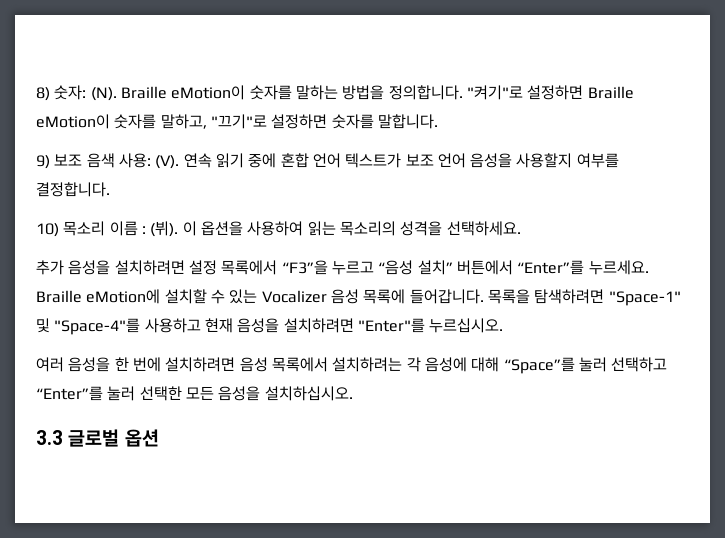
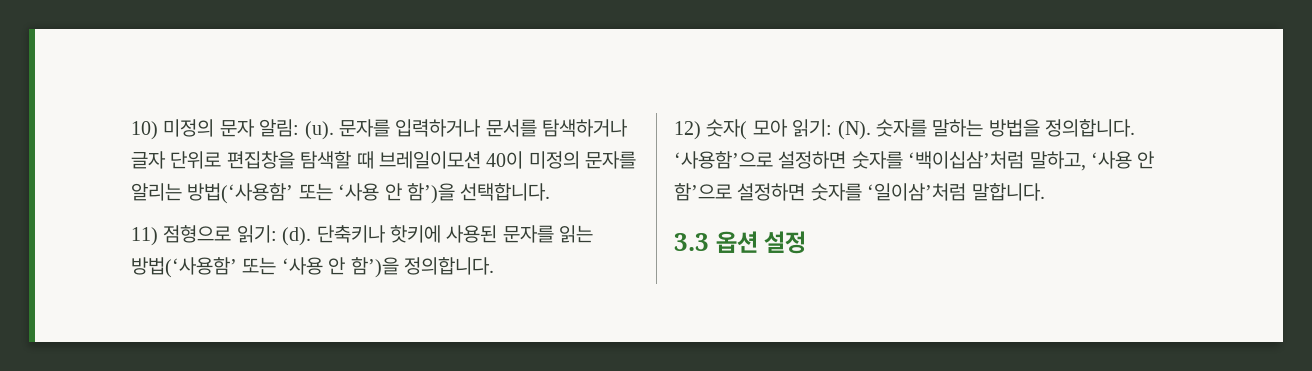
[36,85,634,101] [36,114,438,129] [36,153,619,169] [36,182,110,197] [36,221,521,237] [36,260,649,275] [36,289,681,306] [36,318,504,335] [36,357,668,374] [36,386,353,401] [36,429,159,447] 8) 숫자: (N). Braille eMotion이 숫자를 말하는 방법을 정의합니다. "켜기"로 설정하면 Braille eMotion이 숫자를 말하고, "끄기"로 설정하면 숫자를 말합니다. // 9) 보조 음색 사용: (V). 연속 읽기 중에 혼합 언어 텍스트가 보조 언어 음성을 사용할지 여부를 결정합니다. // 10) 목소리 이름 : (뷔). 이 옵션을 사용하여 읽는 목소리의 성격을 선택하세요. // 추가 음성을 설치하려면 설정 목록에서 “F3”을 누르고 “음성 설치” 버튼에서 “Enter”를 누르세요. Braille eMotion에 설치할 수 있는 Vocalizer 음성 목록에 들어갑니다. 목록을 탐색하려면 "Space-1" 및 "Space-4"를 사용하고 현재 음성을 설치하려면 "Enter"를 누르십시오. // 여러 음성을 한 번에 설치하려면 음성 목록에서 설치하려는 각 음성에 대해 “Space”를 눌러 선택하고 “Enter”를 눌러 선택한 모든 음성을 설치하십시오. // 3.3 글로벌 옵션 -> [131,119,628,140] [131,151,637,169] [131,183,551,204] [131,225,594,246] [131,257,494,278] [674,119,1136,140] [674,151,1155,171] [674,183,1045,201] [674,231,807,254] 10) 미정의 문자 알림: (u). 문자를 입력하거나 문서를 탐색하거나 글자 단위로 편집창을 탐색할 때 브레일이모션 40이 미정의 문자를 알리는 방법(‘사용함’ 또는 ‘사용 안 함’)을 선택합니다. // 11) 점형으로 읽기: (d). 단축키나 핫키에 사용된 문자를 읽는 방법(‘사용함’ 또는 ‘사용 안 함’)을 정의합니다. // 12) 숫자( 모아 읽기: (N). 숫자를 말하는 방법을 정의합니다. ‘사용함’으로 설정하면 숫자를 ‘백이십삼’처럼 말하고, ‘사용 안 함’으로 설정하면 숫자를 ‘일이삼’처럼 말합니다. // 3.3 옵션 설정

